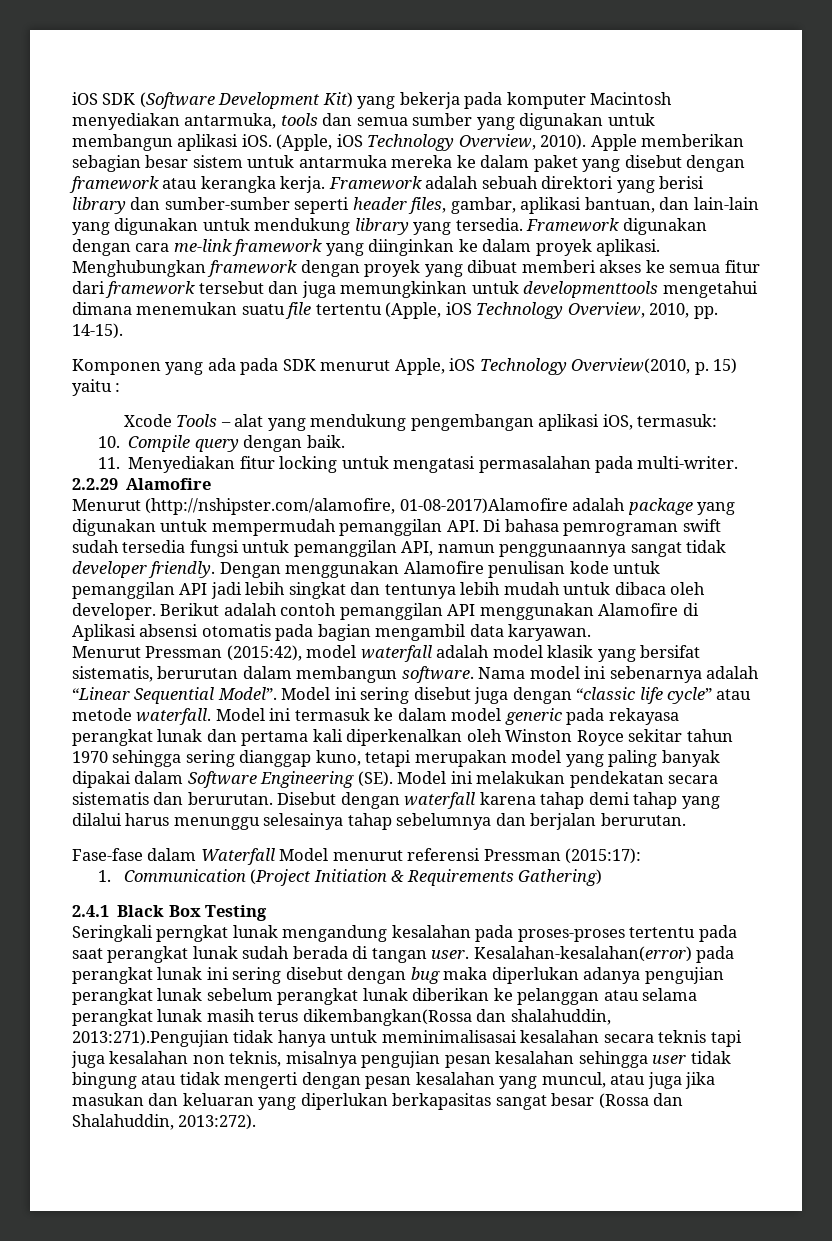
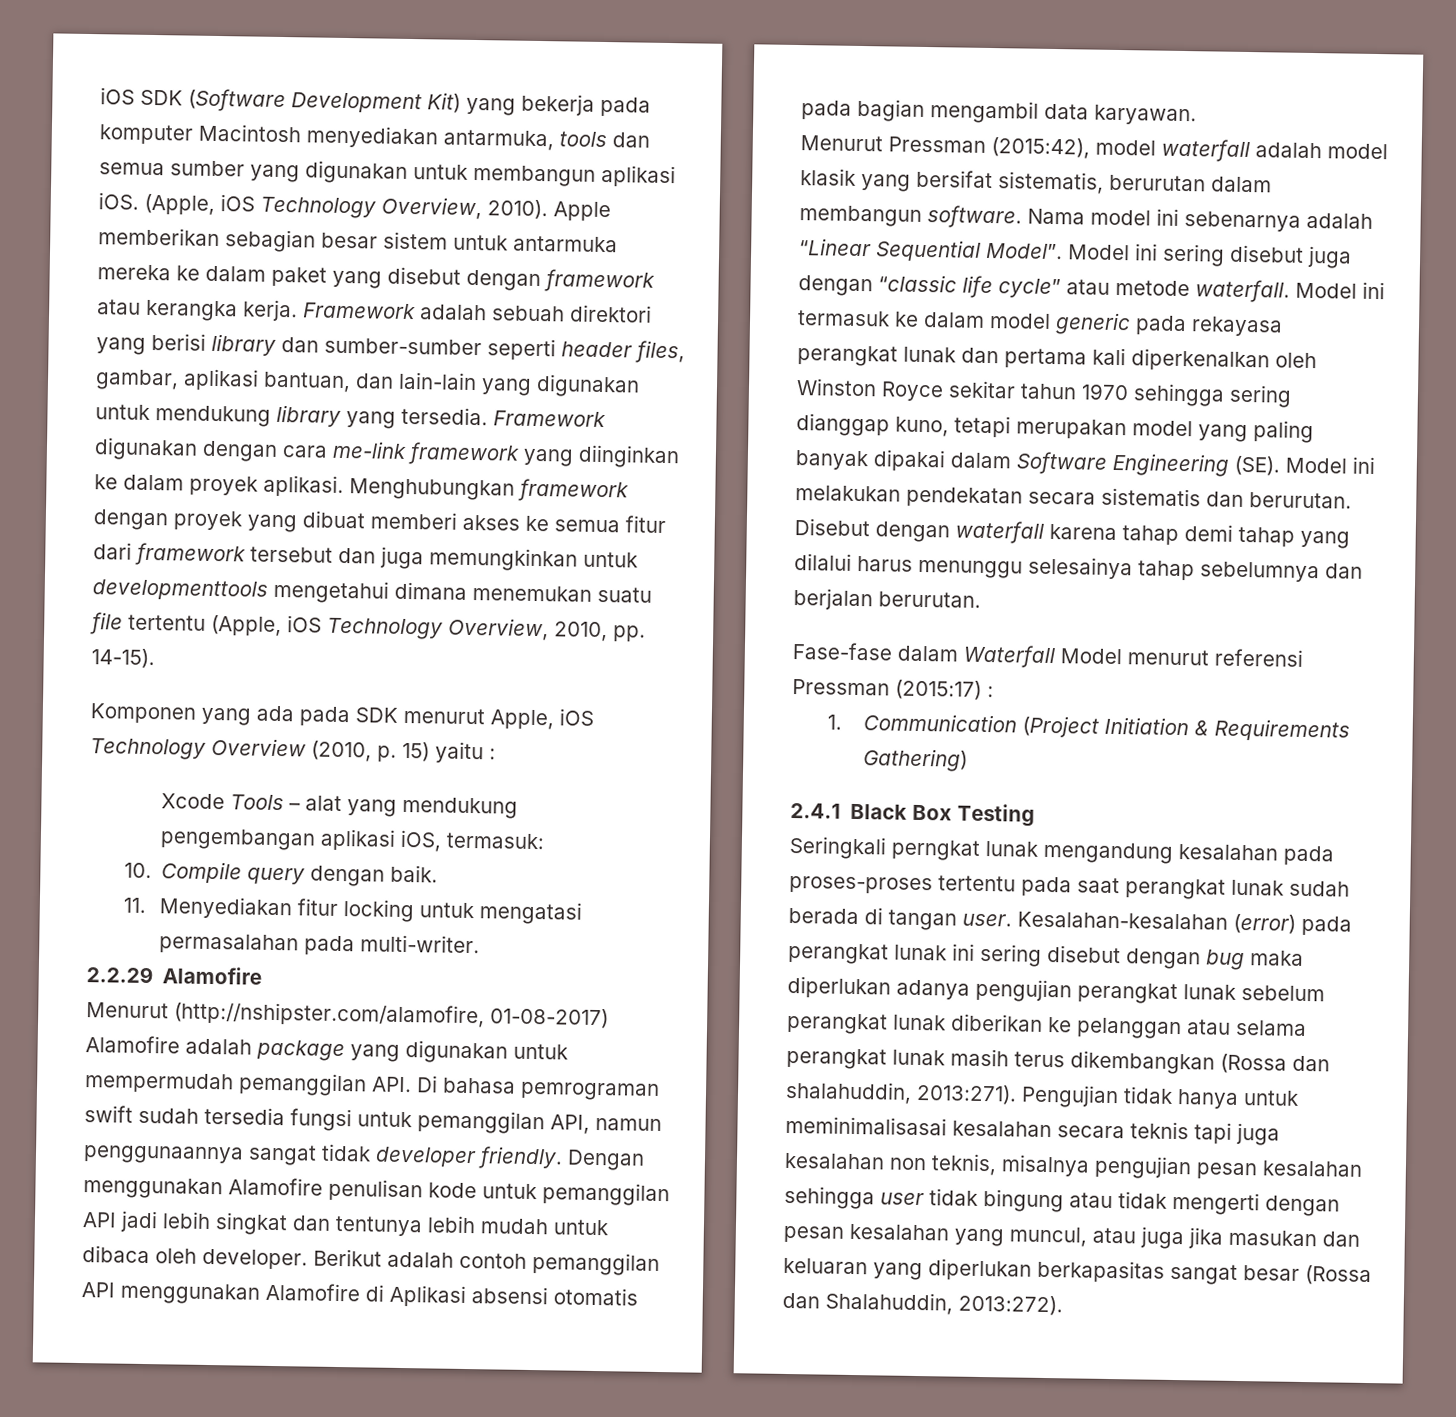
[571,358,691,374] Overview(2010, -> [211,737,372,762] Overview (2010,
[399,498,568,514] 01-08-2017)Alamofire -> [490,1007,609,1029] [85,1035,180,1054] 01-08-2017) Alamofire
[565,848,642,864] (2015:17): -> [895,679,994,700] (2015:17) :
[473,946,692,962] Kesalahan-kesalahan(error) -> [1017,911,1296,934] Kesalahan-kesalahan (error)
[302,1009,611,1026] [72,1030,229,1047] dikembangkan(Rossa dan shalahuddin, 2013:271).Pengujian -> [1070,1050,1330,1075] [785,1080,1119,1109] dikembangkan (Rossa dan shalahuddin, 2013:271). Pengujian

